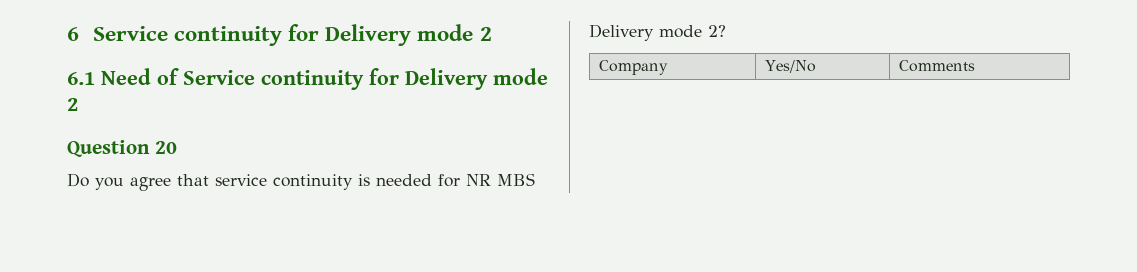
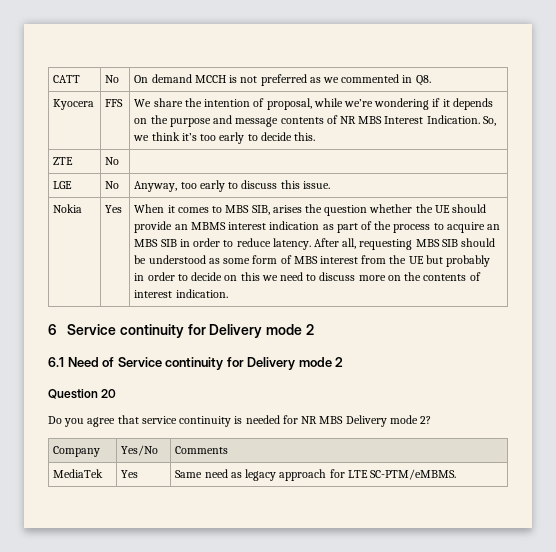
(67, 34) none -> [53,75,81,83] [105,75,120,83] [134,74,431,86] [53,99,95,110] [105,99,124,107] [134,98,493,110] [134,115,496,127] [133,132,316,144] [53,157,74,165] [105,157,120,165] [53,181,73,189] [105,181,120,189] [134,180,330,192] [53,204,83,213] [105,205,123,213] [134,204,487,216] [134,221,501,233] [134,238,496,250] [134,255,491,267] [134,272,481,281] [134,289,228,298] CATT | No | On demand MCCH is not preferred as we commented in Q8. // Kyocera | FFS | We share the intention of proposal, while we’re wondering if it depends on the purpose and message contents of NR MBS Interest Indication. So, we think it’s too early to decide this. // ZTE | No | // LGE | No | Anyway, too early to discuss this issue. // Nokia | Yes | When it comes to MBS SIB, arises the question whether the UE should provide an MBMS interest indication as part of the process to acquire an MBS SIB in order to reduce latency. After all, requesting MBS SIB should be understood as some form of MBS interest from the UE but probably in order to decide on this we need to discuss more on the contents of interest indication. //
(975, 66) none -> [53,469,104,478] [121,470,139,478] [175,469,457,481] // MediaTek | Yes | Same need as legacy approach for LTE SC-PTM/eMBMS.

